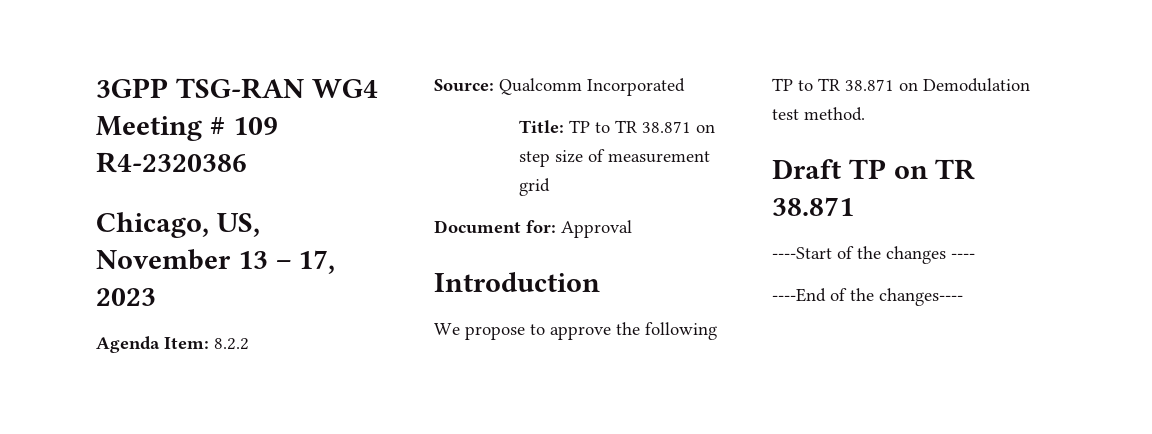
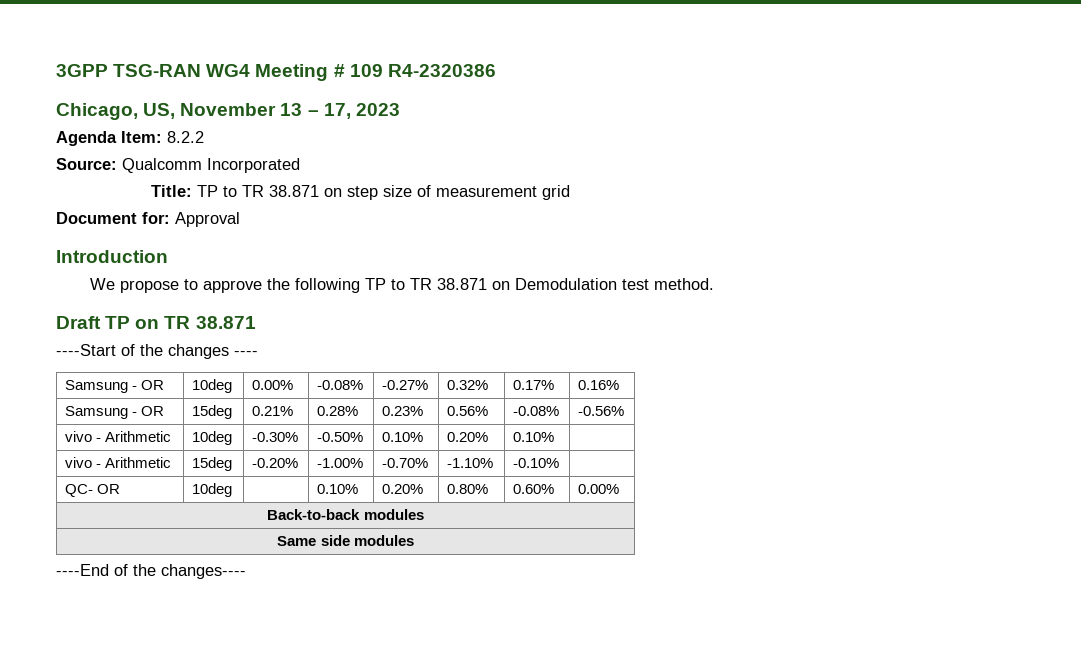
(975, 256) none -> [65,380,165,393] [192,379,233,393] [252,380,294,390] [317,380,364,390] [382,380,429,390] [447,380,489,390] [513,380,555,390] [578,380,620,390] [65,406,165,419] [192,405,233,419] [252,406,294,416] [317,406,359,416] [382,406,424,416] [447,406,489,416] [513,406,560,416] [578,406,625,416] [65,431,172,442] [192,431,233,445] [252,432,299,442] [317,432,364,442] [382,432,424,442] [447,432,489,442] [513,432,555,442] [65,457,172,468] [192,457,233,471] [252,458,299,468] [317,458,364,468] [382,458,429,468] [447,458,494,468] [513,458,560,468] [65,484,121,497] [192,483,233,497] [317,484,359,494] [382,484,424,494] [447,484,489,494] [513,484,555,494] [578,484,620,494] [267,509,424,520] [277,535,414,546] // Samsung - OR | 10deg | 0.00% | -0.08% | -0.27% | 0.32% | 0.17% | 0.16% // Samsung - OR | 15deg | 0.21% | 0.28% | 0.23% | 0.56% | -0.08% | -0.56% // vivo - Arithmetic | 10deg | -0.30% | -0.50% | 0.10% | 0.20% | 0.10% | // vivo - Arithmetic | 15deg | -0.20% | -1.00% | -0.70% | -1.10% | -0.10% | // QC- OR | 10deg | | 0.10% | 0.20% | 0.80% | 0.60% | 0.00% // Back-to-back modules // Same side modules

